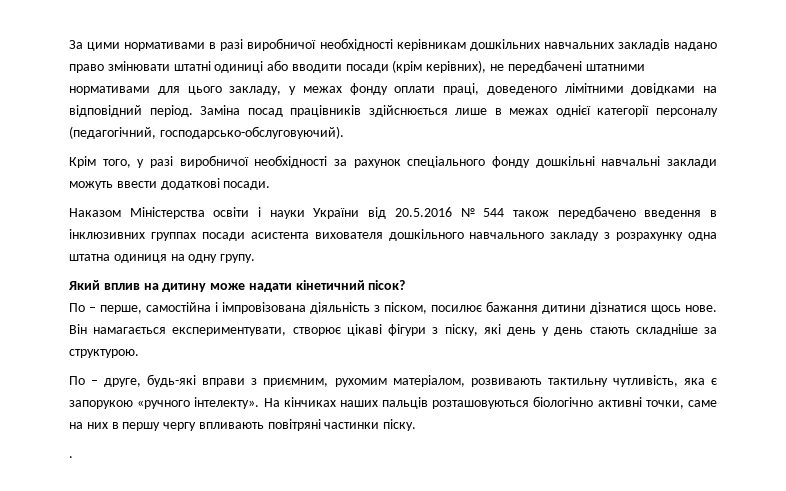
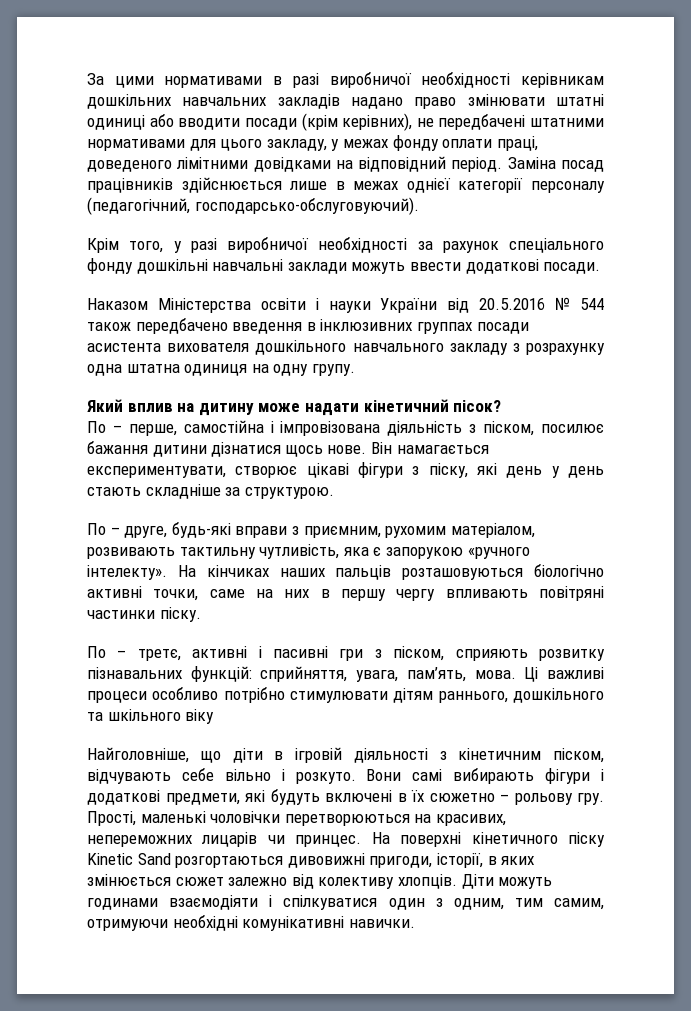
[69,456,73,458] . -> [87,646,605,661] [87,666,604,682] [87,687,604,703] [87,709,215,724] [87,747,604,763] [87,768,605,784] [87,789,604,805] [87,811,506,826] [87,832,605,847] [87,853,535,868] [87,874,553,889] [87,895,604,910] [87,915,415,931] По – третє, активні і пасивні гри з піском, сприяють розвитку пізнавальних функцій: сприйняття, увага, пам’ять, мова. Ці важливі процеси особливо потрібно стимулювати дітям раннього, дошкільного та шкільного віку // Найголовніше, що діти в ігровій діяльності з кінетичним піском, відчувають себе вільно і розкуто. Вони самі вибирають фігури і додаткові предмети, які будуть включені в їх сюжетно – рольову гру. Прості, маленькі чоловічки перетворюються на красивих, непереможних лицарів чи принцес. На поверхні кінетичного піску Kinetic Sand розгортаються дивовижні пригоди, історії, в яких змінюється сюжет залежно від колективу хлопців. Діти можуть годинами взаємодіяти і спілкуватися один з одним, тим самим, отримуючи необхідні комунікативні навички.

